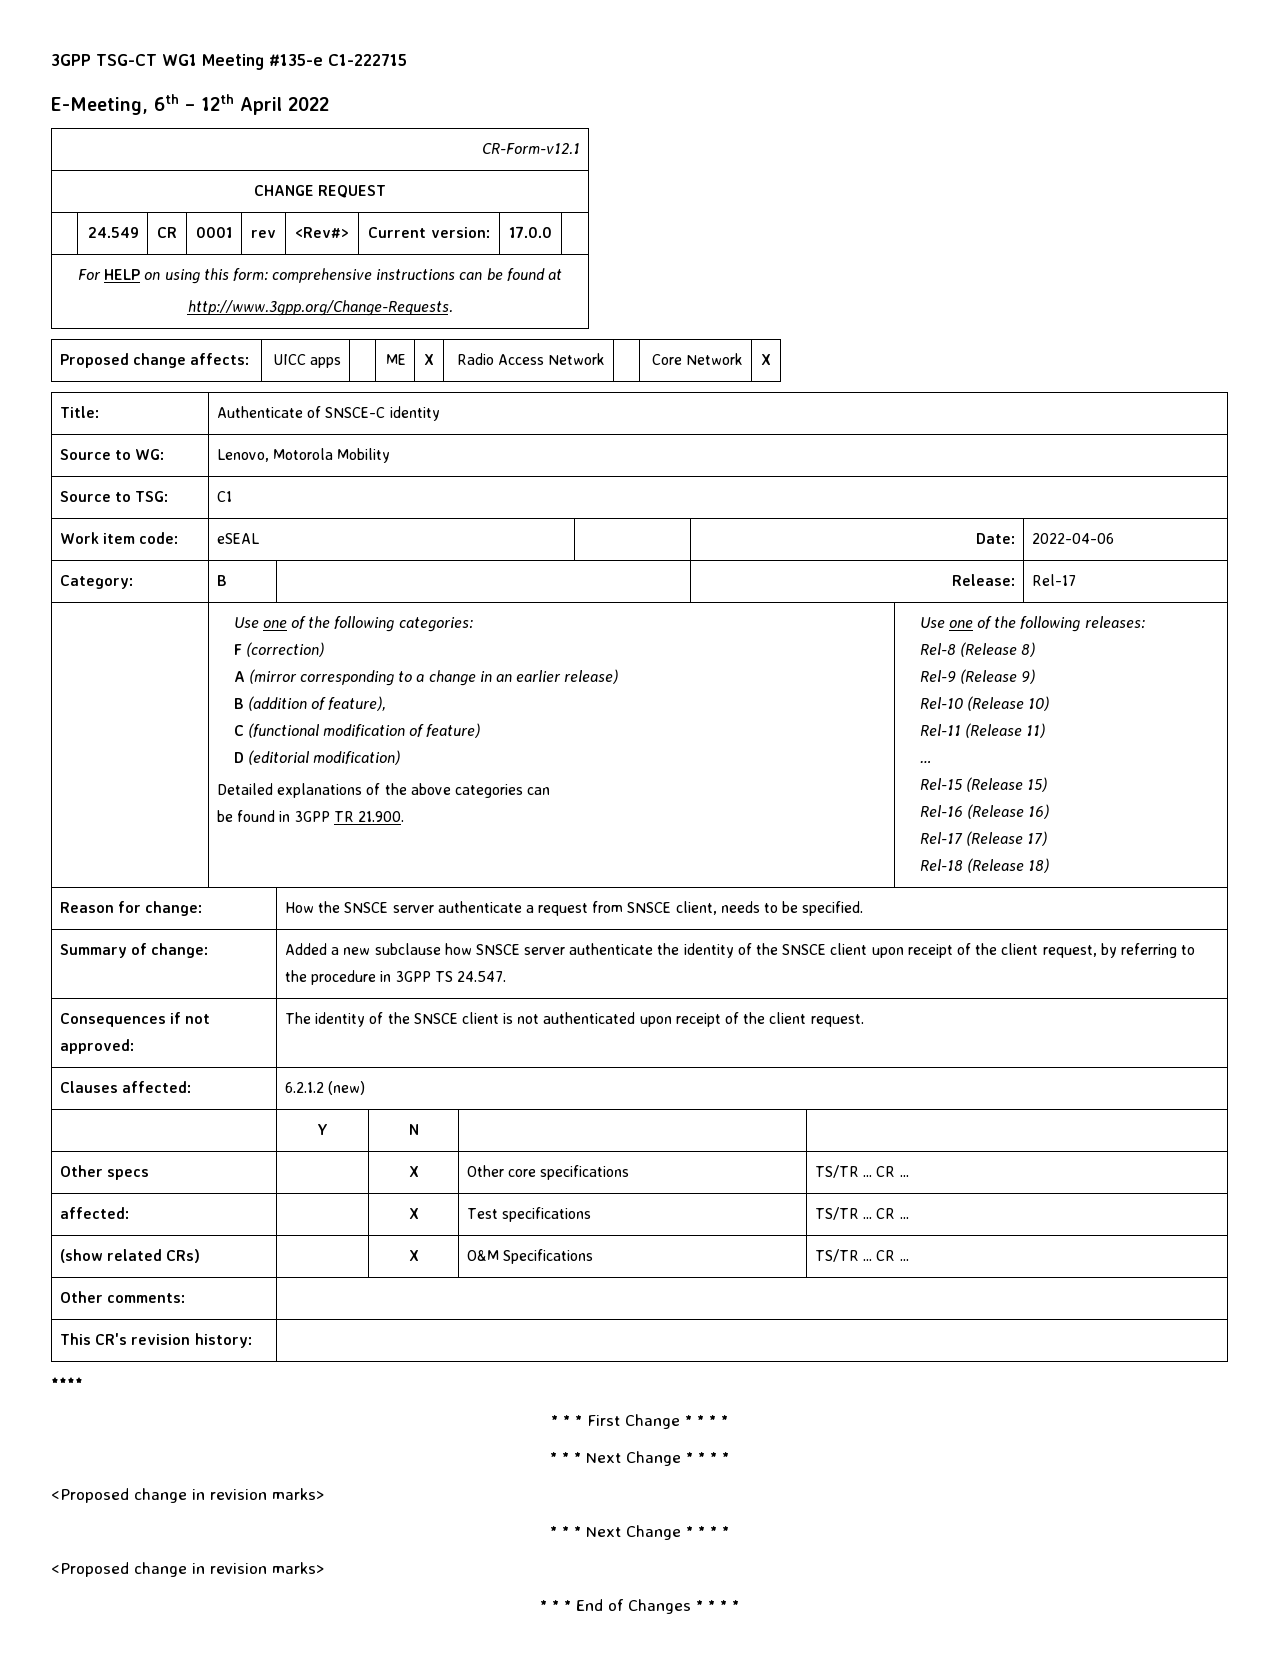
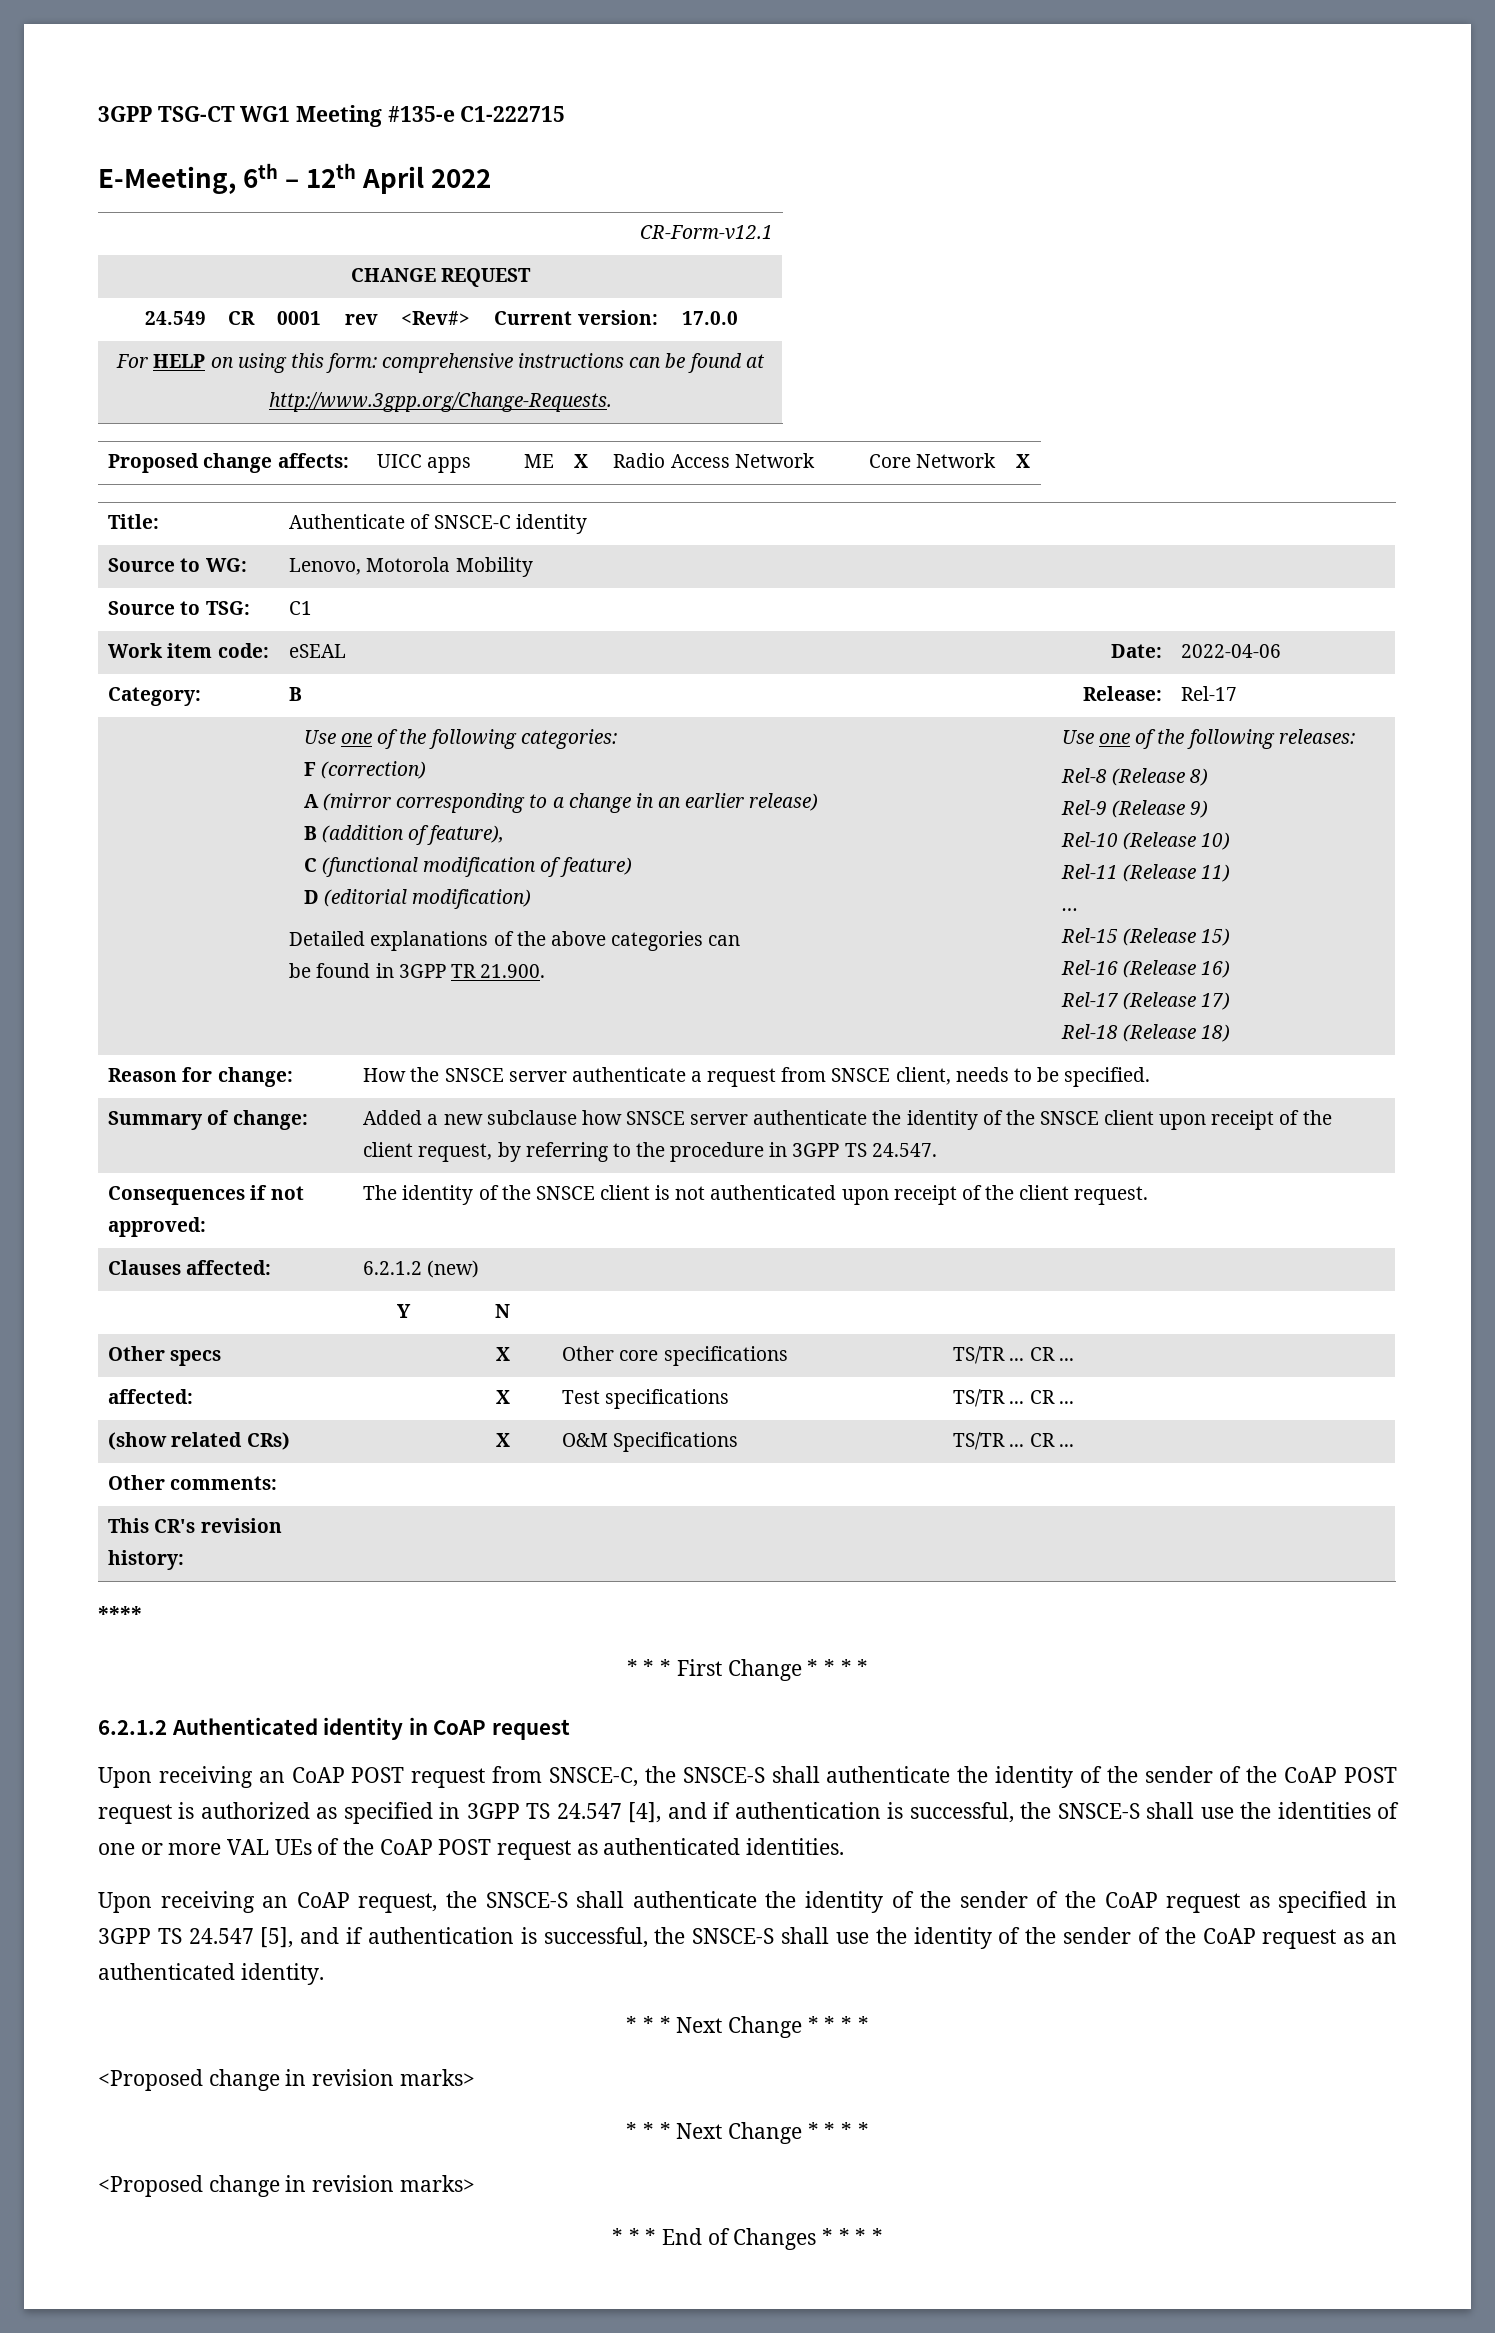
(728, 1420) none -> [98,1717,570,1740] [98,1766,1397,1788] [98,1802,1399,1824] [98,1838,845,1860] [98,1891,1397,1913] [98,1927,1398,1949] [98,1963,324,1985] // 6.2.1.2 Authenticated identity in CoAP request // Upon receiving an CoAP POST request from SNSCE-C, the SNSCE-S shall authenticate the identity of the sender of the CoAP POST request is authorized as specified in 3GPP TS 24.547 [4], and if authentication is successful, the SNSCE-S shall use the identities of one or more VAL UEs of the CoAP POST request as authenticated identities. // Upon receiving an CoAP request, the SNSCE-S shall authenticate the identity of the sender of the CoAP request as specified in 3GPP TS 24.547 [5], and if authentication is successful, the SNSCE-S shall use the identity of the sender of the CoAP request as an authenticated identity.

